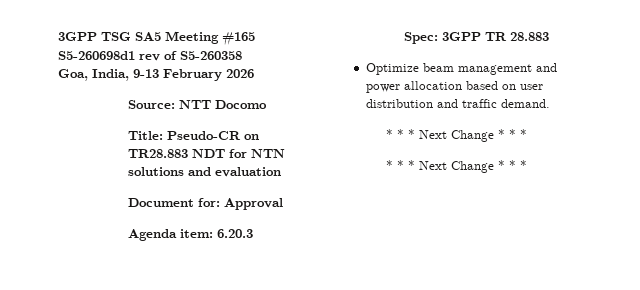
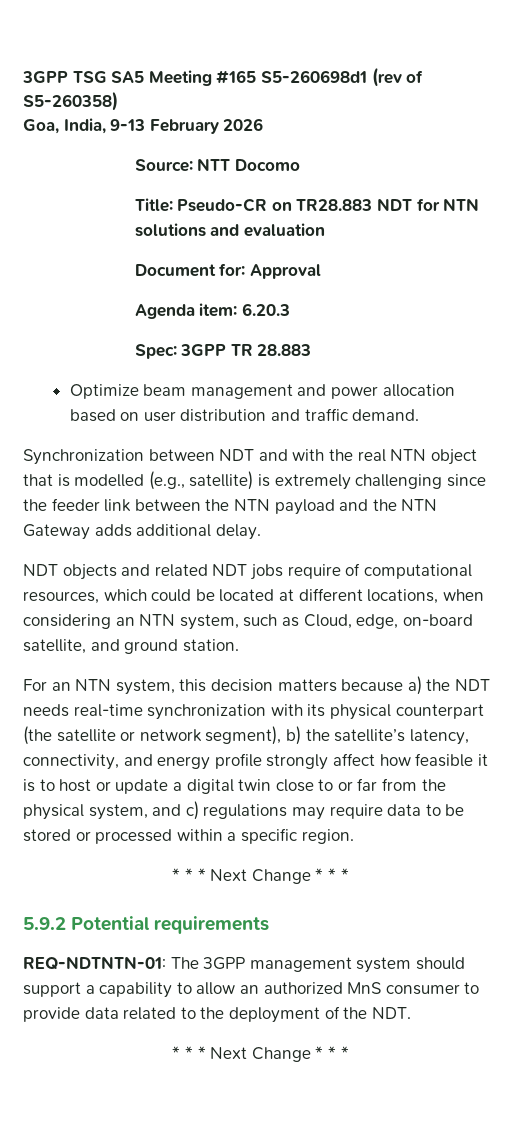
[139,51,242,61] rev of S5-260358 -> [371,67,424,87] [23,91,118,111] (rev of S5-260358)
[385,129,527,142] // * * * Next Change * * * -> [23,449,477,465] [23,471,486,490] [23,498,438,515] [23,524,261,540] [23,563,472,580] [23,588,484,604] [23,614,473,630] [23,639,239,654] [23,676,490,695] [23,704,484,720] [23,726,469,745] [23,753,488,770] [23,778,446,794] [23,801,465,820] [23,828,354,844] [172,868,349,884] [23,916,270,934] [23,956,465,973] [23,982,480,998] [23,1006,411,1023] // Synchronization between NDT and with the real NTN object that is modelled (e.g., satellite) is extremely challenging since the feeder link between the NTN payload and the NTN Gateway adds additional delay. // NDT objects and related NDT jobs require of computational resources, which could be located at different locations, when considering an NTN system, such as Cloud, edge, on-board satellite, and ground station. // For an NTN system, this decision matters because a) the NDT needs real-time synchronization with its physical counterpart (the satellite or network segment), b) the satellite’s latency, connectivity, and energy profile strongly affect how feasible it is to host or update a digital twin close to or far from the physical system, and c) regulations may require data to be stored or processed within a specific region. // * * * Next Change * * * // 5.9.2 Potential requirements // REQ-NDTNTN-01: The 3GPP management system should support a capability to allow an authorized MnS consumer to provide data related to the deployment of the NDT.

